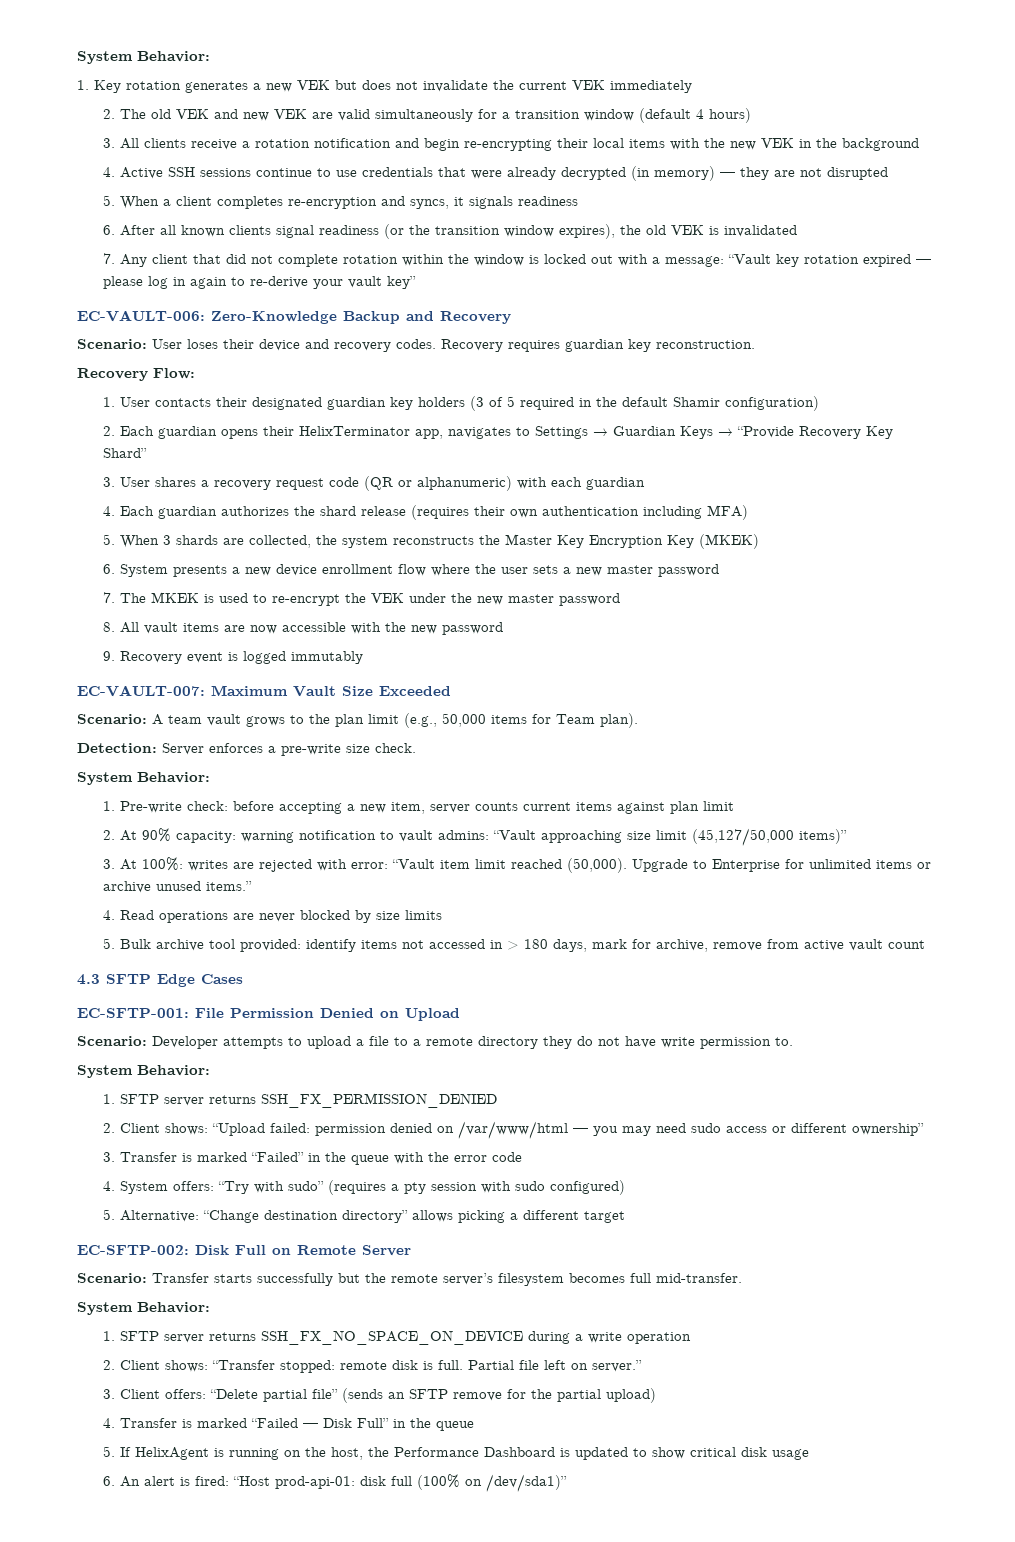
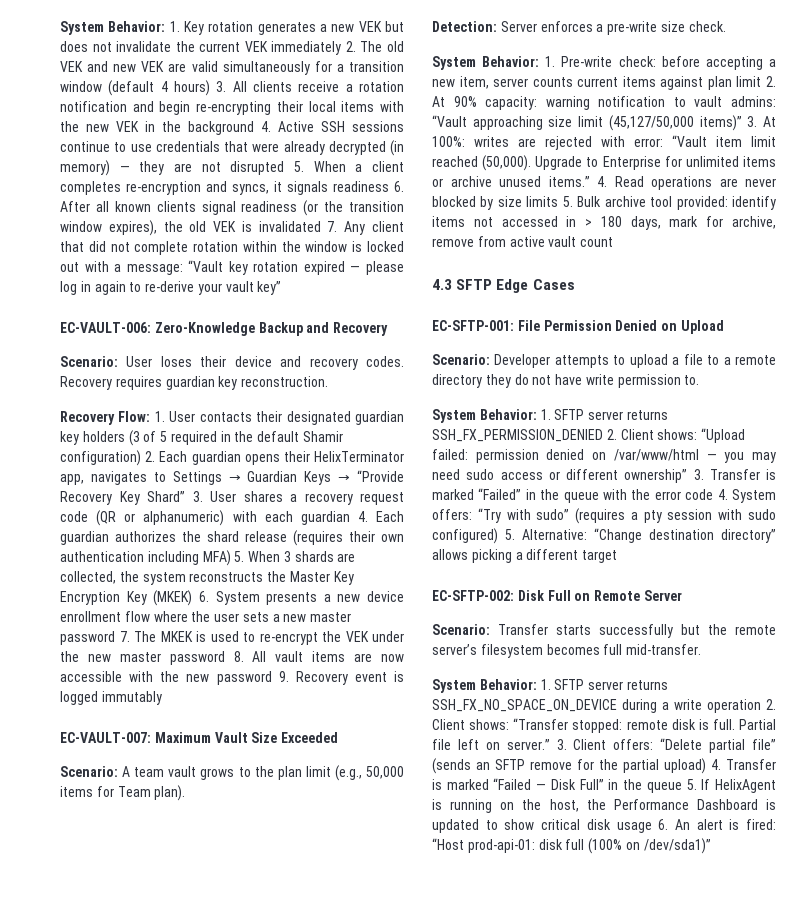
[77,51,210,64] System Behavior: // -> [60,21,166,35] System Behavior:
(692, 86) // -> (342, 48) none
(751, 115) // -> (211, 88) none
(919, 144) // -> (254, 128) none
(888, 173) // -> (285, 168) none
(578, 201) // -> (389, 186) none
(797, 231) // -> (321, 226) none
(195, 373) // -> (151, 416) none
(819, 403) // -> (141, 458) none
(147, 453) // -> (185, 496) none
(645, 483) // -> (350, 518) none
(748, 512) // -> (231, 558) none
(759, 541) // -> (193, 598) none
(719, 570) // -> (115, 638) none
(620, 599) // -> (225, 658) none
(503, 628) // -> (272, 678) none
(210, 777) // -> (540, 61) none
(734, 806) // -> (762, 81) none
(847, 836) // -> (742, 123) none
(252, 886) // -> (590, 181) none
(442, 915) // -> (559, 201) none
(210, 1070) // -> (537, 414) none
(497, 1100) // -> (603, 435) none
(924, 1129) // -> (688, 476) none
(522, 1157) // -> (714, 494) none
(625, 1187) // -> (498, 536) none
(210, 1307) // -> (537, 684) none
(691, 1338) // -> (761, 706) none
(642, 1366) // -> (550, 744) none
(656, 1395) // -> (706, 766) none
(474, 1426) // -> (682, 787) none
(809, 1454) // -> (652, 827) none

